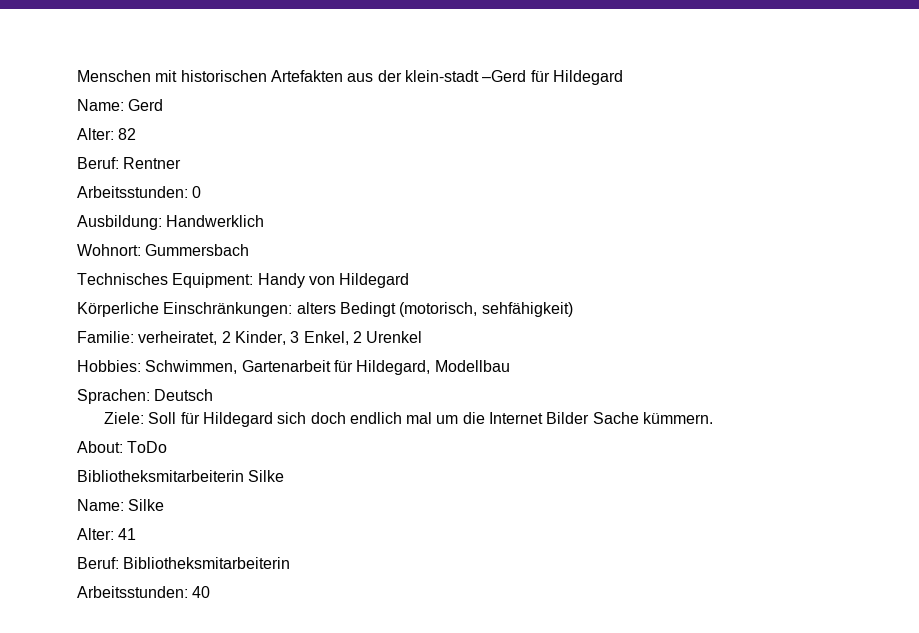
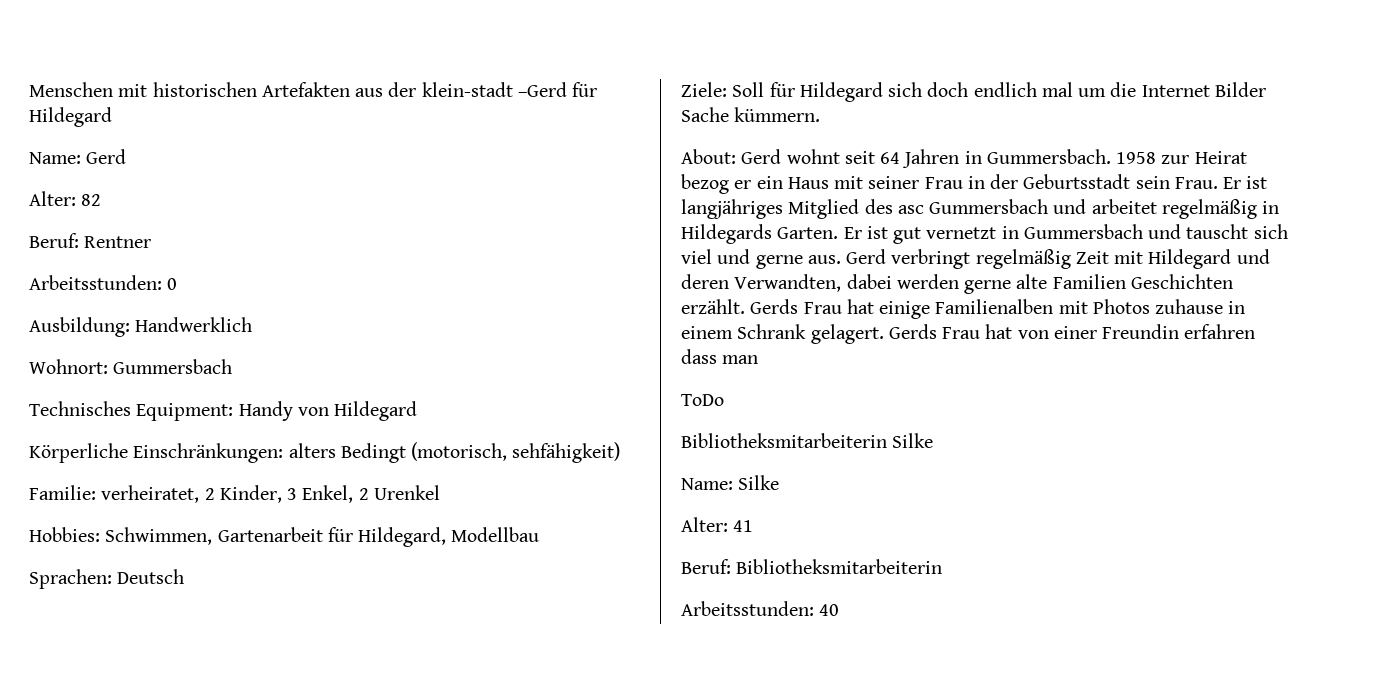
(123, 447) none -> [741,149,1247,168] [681,174,1268,194] [681,199,1280,219] [681,224,1288,244] [681,249,1270,269] [681,274,1233,294] [681,299,1246,319] [681,324,1256,344] [681,349,759,364] Gerd wohnt seit 64 Jahren in Gummersbach. 1958 zur Heirat bezog er ein Haus mit seiner Frau in der Geburtsstadt sein Frau. Er ist langjähriges Mitglied des asc Gummersbach und arbeitet regelmäßig in Hildegards Garten. Er ist gut vernetzt in Gummersbach und tauscht sich viel und gerne aus. Gerd verbringt regelmäßig Zeit mit Hildegard und deren Verwandten, dabei werden gerne alte Familien Geschichten erzählt. Gerds Frau hat einige Familienalben mit Photos zuhause in einem Schrank gelagert. Gerds Frau hat von einer Freundin erfahren dass man //

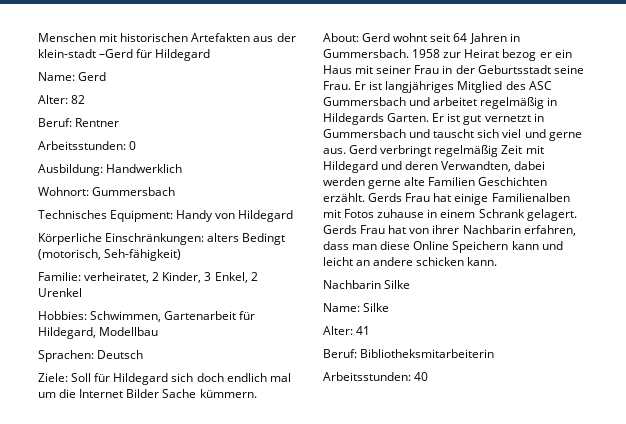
[512,442,621,463] sehfähigkeit) -> [104,249,182,261] Seh-fähigkeit)
[1135,176,1170,189] sein -> [553,65,584,74] seine
[897,205,924,214] asc -> [528,81,552,90] ASC
[1092,299,1150,314] Photos -> [344,209,375,218] Fotos
[1053,324,1256,339] einer Freundin erfahren -> [432,225,576,236] ihrer Nachbarin erfahren,
[681,394,724,406] [681,433,887,448] // ToDo // Bibliotheksmitarbeiterin -> [380,241,563,253] [323,257,498,266] [323,280,381,289] diese Online Speichern kann und leicht an andere schicken kann. // Nachbarin

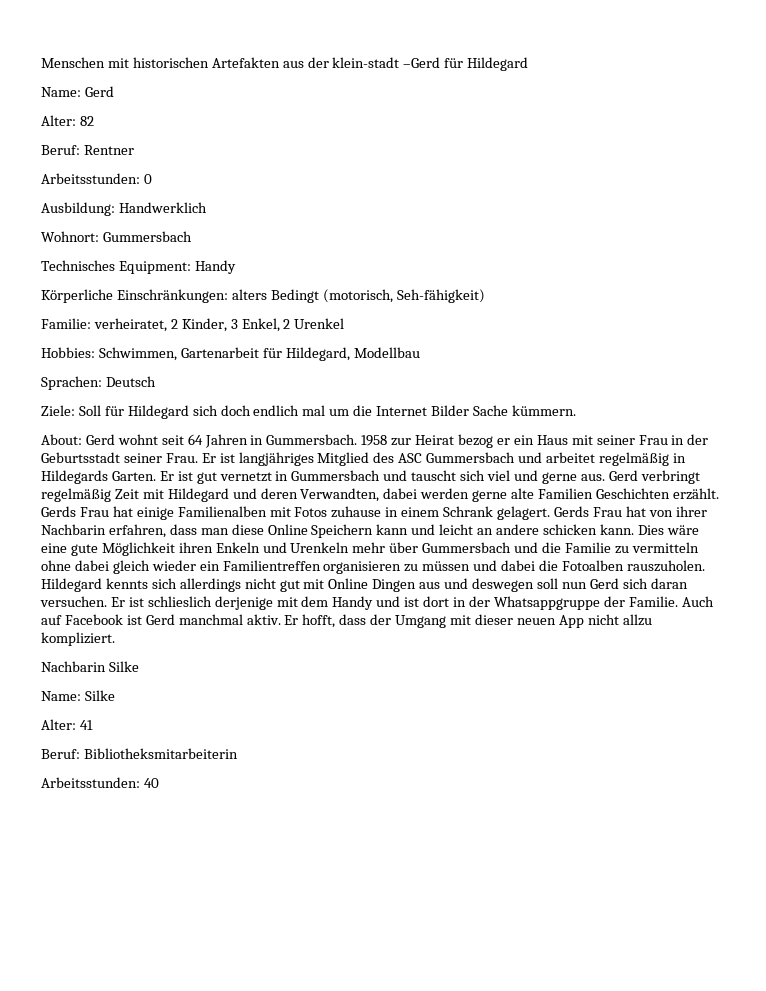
[215,210,294,222] von Hildegard -> (236, 267) none
[553,65,584,74] seine -> [123,453,162,463] seiner
(498, 261) none -> [637,525,699,535] [41,542,699,556] [41,560,705,574] [41,578,688,592] [40,596,714,610] [41,614,652,628] [41,632,115,646] Dies wäre eine gute Möglichkeit ihren Enkeln und Urenkeln mehr über Gummersbach und die Familie zu vermitteln ohne dabei gleich wieder ein Familientreffen organisieren zu müssen und dabei die Fotoalben rauszuholen. Hildegard kennts sich allerdings nicht gut mit Online Dingen aus und deswegen soll nun Gerd sich daran versuchen. Er ist schlieslich derjenige mit dem Handy und ist dort in der Whatsappgruppe der Familie. Auch auf Facebook ist Gerd manchmal aktiv. Er hofft, dass der Umgang mit dieser neuen App nicht allzu kompliziert.

